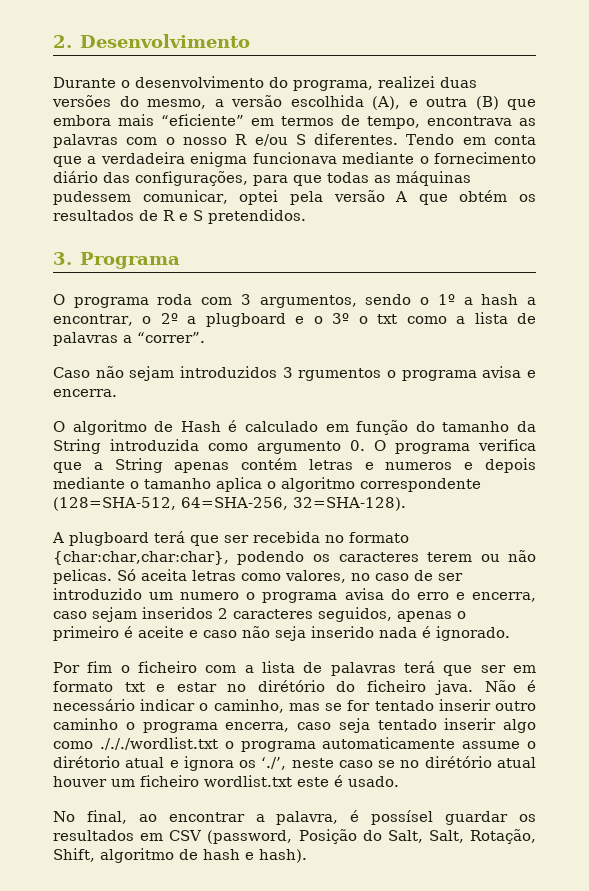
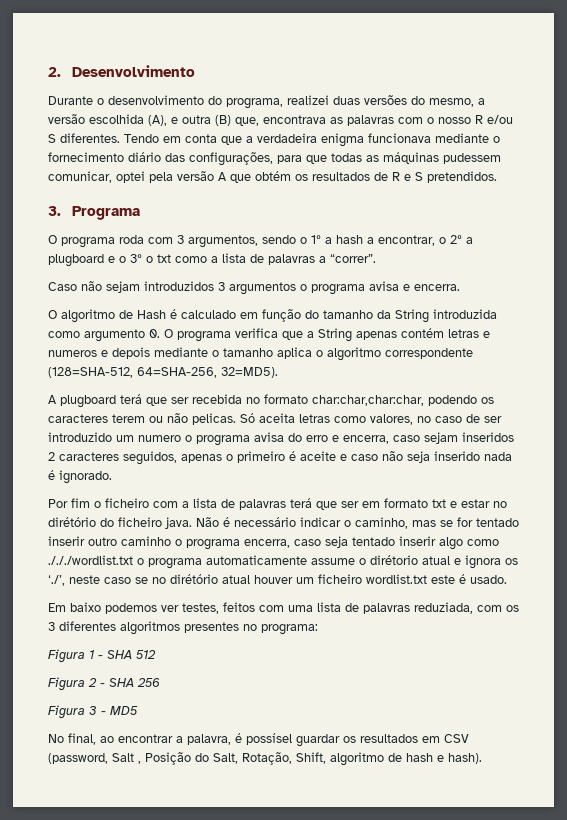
[507,99,536,110] [53,114,420,129] que embora mais “eficiente” em termos de tempo, -> [235,117,259,126] que,
[298,368,382,381] rgumentos -> [229,282,296,295] argumentos
[293,497,406,511] 32=SHA-128). -> [221,367,278,378] 32=MD5).
[53,551,229,565] {char:char,char:char}, -> [312,395,424,406] char:char,char:char,
(399, 781) none -> [48,602,519,614] [48,621,318,635] [48,649,156,663] [48,677,160,691] [48,705,138,719] // Em baixo podemos ver testes, feitos com uma lista de palavras reduziada, com os 3 diferentes algoritmos presentes no programa: // Figura 1 - SHA 512 // Figura 2 - SHA 256 // Figura 3 - MD5
(293, 837) none -> [112,753,141,764] Salt ,
[428,830,464,843] Salt, -> (238, 758) none

